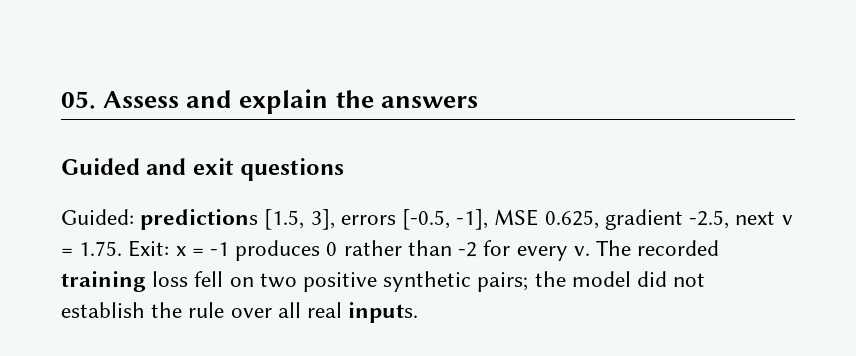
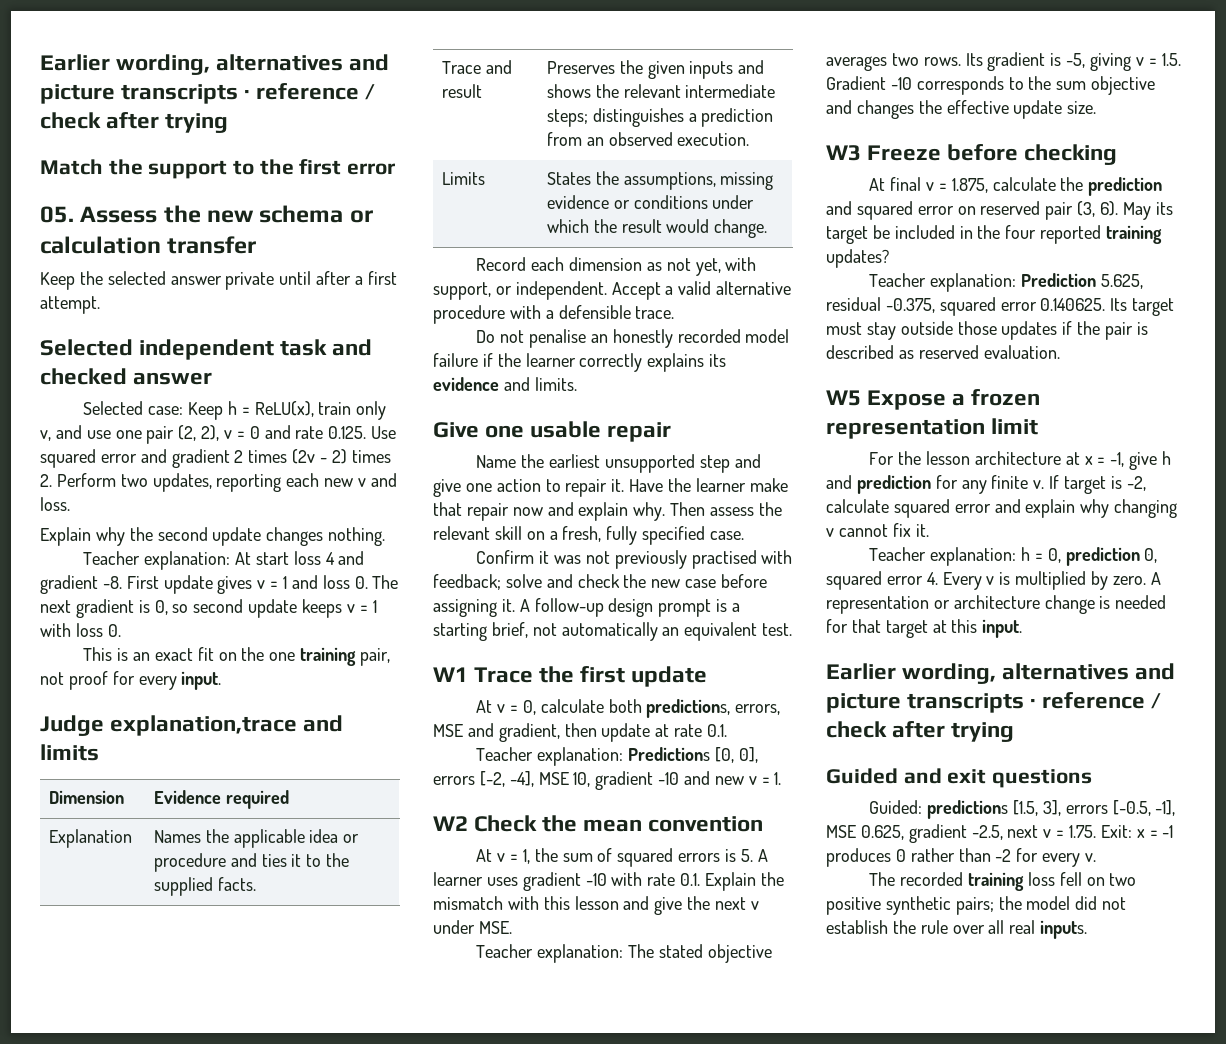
[61,89,478,114] 05. Assess and explain the answers -> [40,54,390,75] [40,83,376,104] [40,112,229,133] [40,159,396,179] [40,205,373,223] [40,236,257,254] [40,271,397,290] [40,296,100,314] [40,339,373,360] [40,368,213,385] [83,401,387,420] [40,425,397,444] [40,449,391,468] [40,473,397,492] [40,497,70,511] [40,527,386,546] [83,551,365,570] [40,575,399,594] [40,599,377,618] [40,623,121,637] [83,647,391,666] [40,671,222,690] [40,715,344,736] [40,744,99,761] [48,790,124,804] [153,790,289,809] [48,829,132,848] [153,829,360,848] [153,853,350,872] [153,877,256,896] [441,60,512,74] [441,84,482,98] [546,60,765,79] [546,84,776,98] [546,108,774,127] [546,132,750,146] [441,172,485,185] [546,171,774,190] [546,195,755,209] [546,219,768,238] [476,257,757,276] [433,281,792,300] [433,305,675,324] [476,329,790,348] [433,353,727,372] [433,377,577,391] [433,421,672,442] [476,454,761,473] [433,478,788,497] [433,502,782,521] [433,526,745,545] [476,550,793,569] [433,574,768,590] [433,598,741,617] [433,622,793,641] [433,666,708,687] [476,699,781,718] [433,723,728,742] [476,747,758,766] [433,771,782,790] [433,815,764,832] [476,848,768,867] [433,872,784,891] [433,896,759,915] [433,920,512,934] [476,944,772,963] [826,52,1181,71] [826,76,1156,95] [826,100,1097,119] [826,144,1118,165] [869,177,1163,196] [826,201,1173,220] [826,225,1163,244] [826,249,889,268] [869,273,1143,292] [826,297,1175,316] [826,321,1148,340] [826,345,1060,359] [826,389,1041,410] [826,418,1039,439] [869,451,1172,470] [826,475,1146,494] [826,499,1178,518] [826,523,929,537] [869,547,1158,566] [826,571,1161,590] [826,595,1167,614] [826,619,1023,638] [826,663,1176,684] [826,692,1162,713] [826,721,1015,742] Earlier wording, alternatives and picture transcripts · reference / check after trying // Match the support to the first error // 05. Assess the new schema or calculation transfer // Keep the selected answer private until after a first attempt. // Selected independent task and checked answer // Selected case: Keep h = ReLU(x), train only v, and use one pair (2, 2), v = 0 and rate 0.125. Use squared error and gradient 2 times (2v - 2) times 2. Perform two updates, reporting each new v and loss. // Explain why the second update changes nothing. // Teacher explanation: At start loss 4 and gradient -8. First update gives v = 1 and loss 0. The next gradient is 0, so second update keeps v = 1 with loss 0. // This is an exact fit on the one training pair, not proof for every input. // Judge explanation,trace and limits // Dimension | Evidence required // Explanation | Names the applicable idea or procedure and ties it to the supplied facts. // Trace and result | Preserves the given inputs and shows the relevant intermediate steps; distinguishes a prediction from an observed execution. // Limits | States the assumptions, missing evidence or conditions under which the result would change. // Record each dimension as not yet, with support, or independent. Accept a valid alternative procedure with a defensible trace. // Do not penalise an honestly recorded model failure if the learner correctly explains its evidence and limits. // Give one usable repair // Name the earliest unsupported step and give one action to repair it. Have the learner make that repair now and explain why. Then assess the relevant skill on a fresh, fully specified case. // Confirm it was not previously practised with feedback; solve and check the new case before assigning it. A follow-up design prompt is a starting brief, not automatically an equivalent test. // W1 Trace the first update // At v = 0, calculate both predictions, errors, MSE and gradient, then update at rate 0.1. // Teacher explanation: Predictions [0, 0], errors [-2, -4], MSE 10, gradient -10 and new v = 1. // W2 Check the mean convention // At v = 1, the sum of squared errors is 5. A learner uses gradient -10 with rate 0.1. Explain the mismatch with this lesson and give the next v under MSE. // Teacher explanation: The stated objective averages two rows. Its gradient is -5, giving v = 1.5. Gradient -10 corresponds to the sum objective and changes the effective update size. // W3 Freeze before checking // At final v = 1.875, calculate the prediction and squared error on reserved pair (3, 6). May its target be included in the four reported training updates? // Teacher explanation: Prediction 5.625, residual -0.375, squared error 0.140625. Its target must stay outside those updates if the pair is described as reserved evaluation. // W5 Expose a frozen representation limit // For the lesson architecture at x = -1, give h and prediction for any finite v. If target is -2, calculate squared error and explain why changing v cannot fix it. // Teacher explanation: h = 0, prediction 0, squared error 4. Every v is multiplied by zero. A representation or architecture change is needed for that target at this input. // Earlier wording, alternatives and picture transcripts · reference / check after trying
(590, 251) none -> (1097, 857) //

